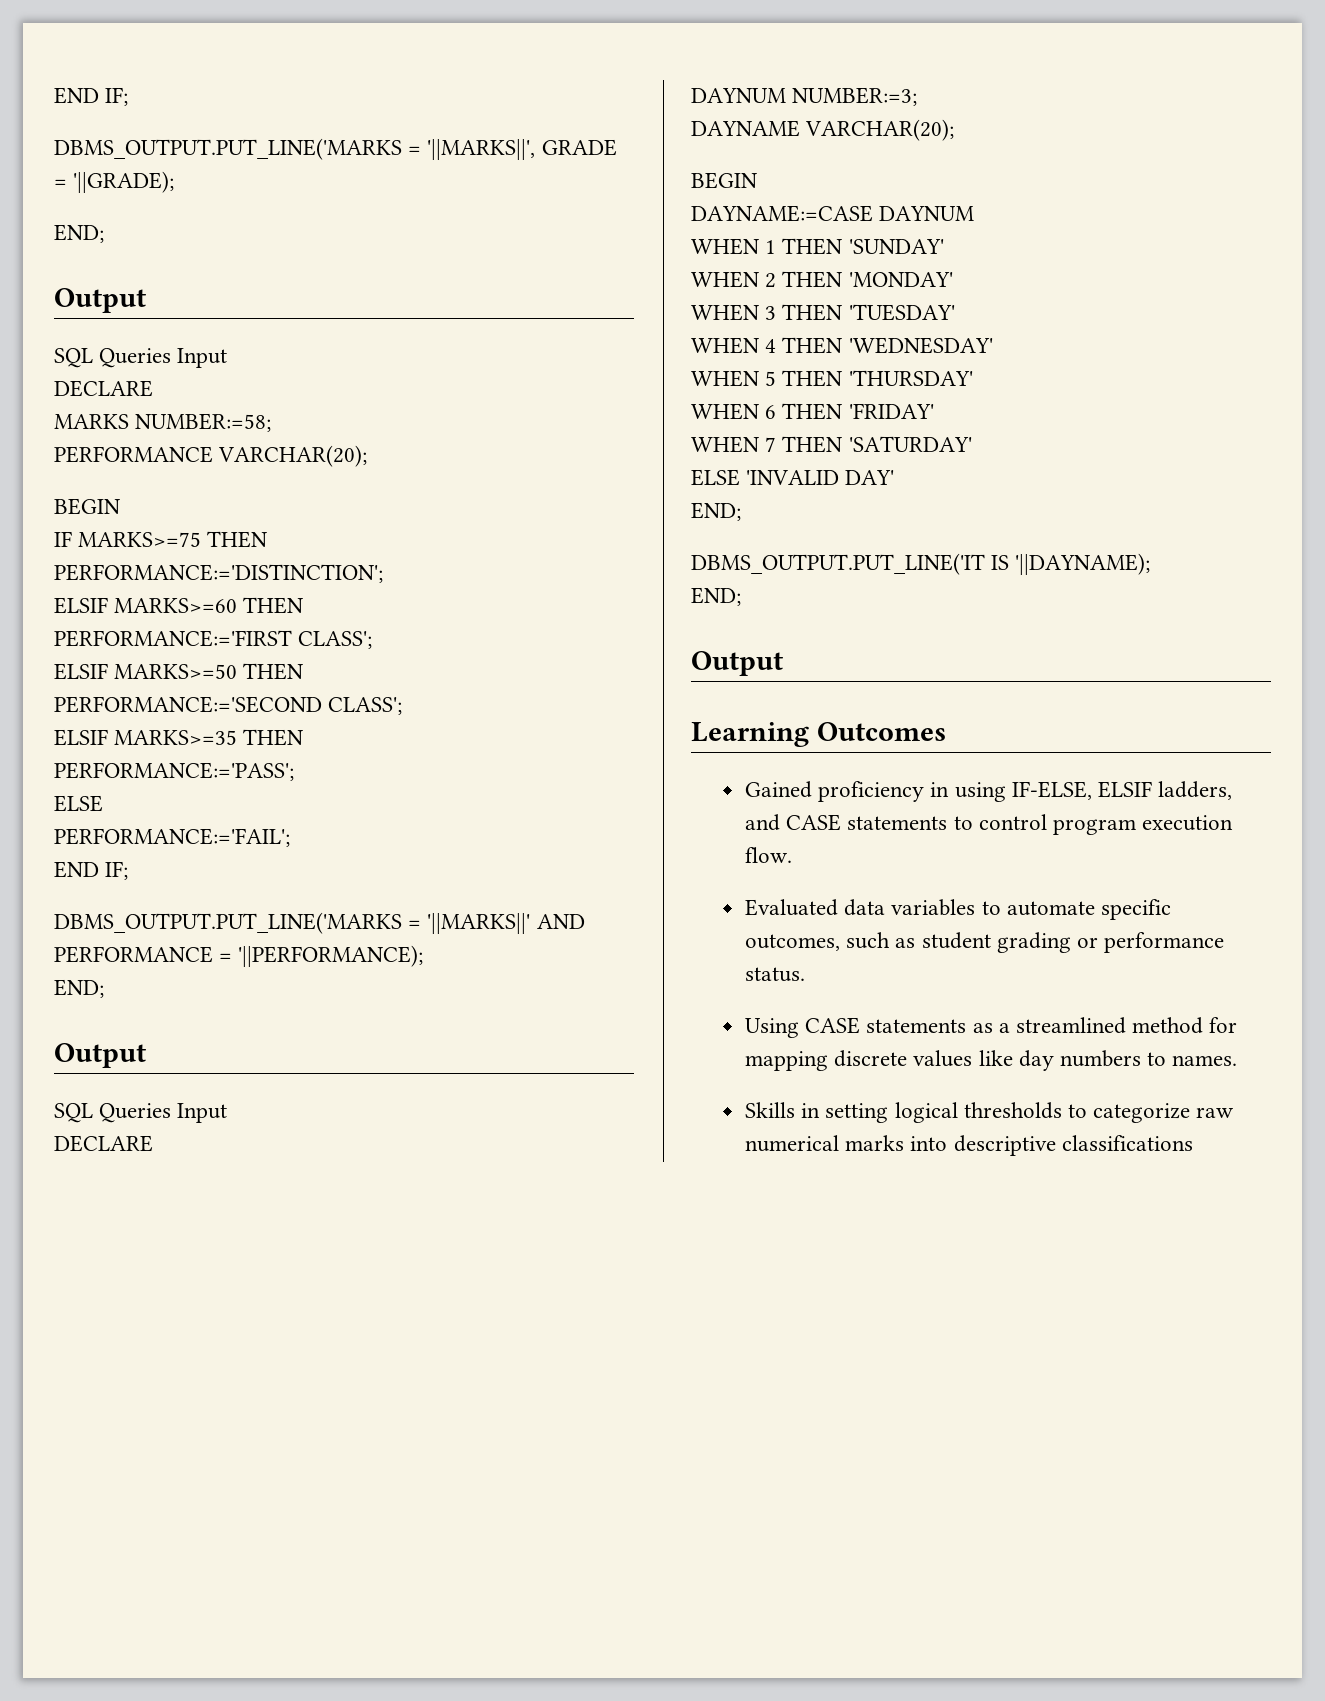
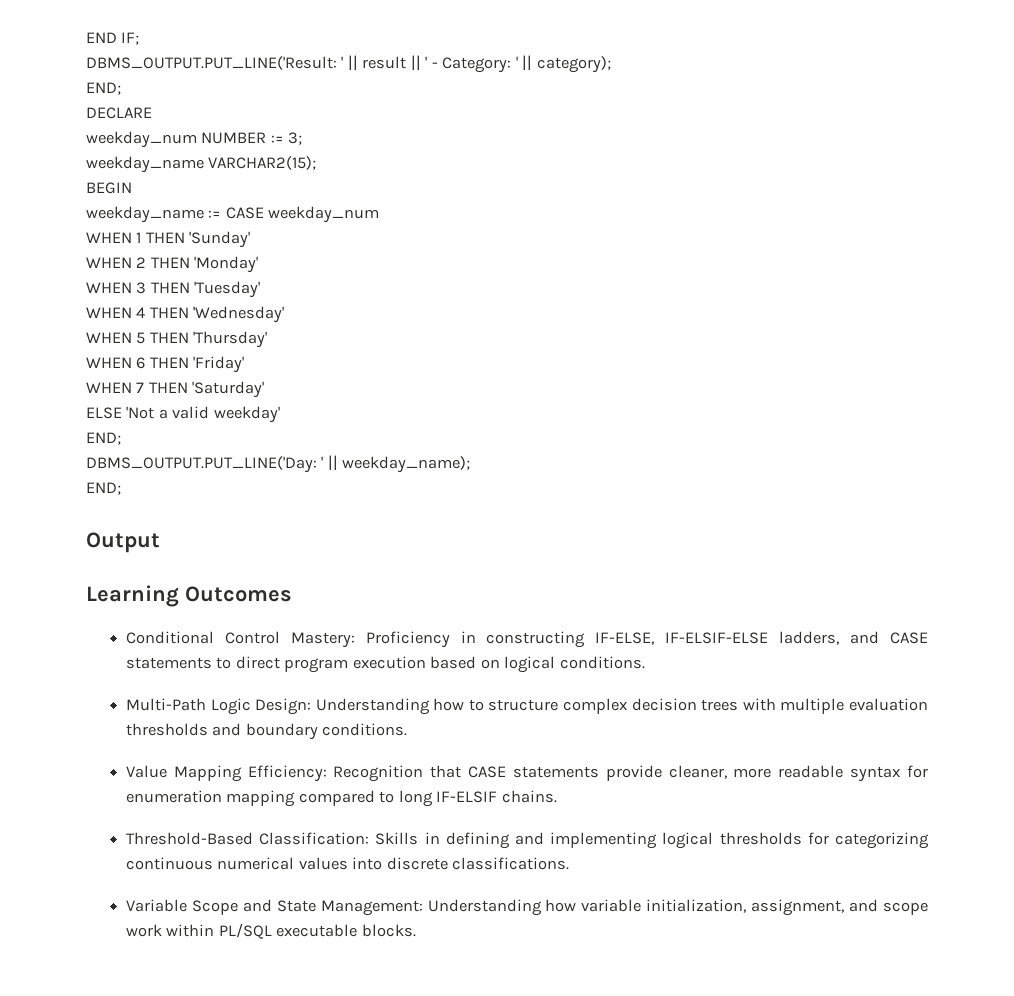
[54,87,129,106] [54,138,617,160] [54,171,175,193] [54,224,104,243] [54,288,146,313] [54,348,228,368] [54,380,153,397] [54,413,272,432] [54,445,368,467] [54,498,121,515] [54,531,269,548] [54,564,383,583] [54,597,305,614] [54,630,373,649] [54,663,305,680] [54,696,403,715] [54,729,305,746] [54,762,294,781] [54,795,103,812] [54,828,290,847] [54,861,129,880] [54,912,585,934] [54,945,424,967] [54,979,104,998] [54,1043,146,1068] [54,1103,228,1123] [54,1135,153,1152] [691,87,918,106] [691,119,955,141] [691,172,758,189] [691,205,975,222] END IF; // DBMS_OUTPUT.PUT_LINE('MARKS = '||MARKS||', GRADE = '||GRADE); // END; // Output // SQL Queries Input // DECLARE // MARKS NUMBER:=58; // PERFORMANCE VARCHAR(20); // BEGIN // IF MARKS>=75 THEN // PERFORMANCE:='DISTINCTION'; // ELSIF MARKS>=60 THEN // PERFORMANCE:='FIRST CLASS'; // ELSIF MARKS>=50 THEN // PERFORMANCE:='SECOND CLASS'; // ELSIF MARKS>=35 THEN // PERFORMANCE:='PASS'; // ELSE // PERFORMANCE:='FAIL'; // END IF; // DBMS_OUTPUT.PUT_LINE('MARKS = '||MARKS||' AND PERFORMANCE = '||PERFORMANCE); // END; // Output // SQL Queries Input // DECLARE // DAYNUM NUMBER:=3; // DAYNAME VARCHAR(20); // BEGIN // DAYNAME:=CASE DAYNUM -> [86,32,140,45] [86,55,611,73] [86,82,121,95] [86,107,152,119] [86,131,303,148] [86,156,317,173] [86,182,132,194] [86,206,380,223] END IF; // DBMS_OUTPUT.PUT_LINE('Result: ' || result || ' - Category: ' || category); // END; // DECLARE // weekday_num NUMBER := 3; // weekday_name VARCHAR2(15); // BEGIN // weekday_name := CASE weekday_num
[848,239,944,254] 'SUNDAY' -> [189,231,251,248] 'Sunday'
[848,272,953,287] 'MONDAY' -> [194,256,259,273] 'Monday'
[848,304,955,321] 'TUESDAY' -> [194,281,261,298] 'Tuesday'
[848,337,993,354] 'WEDNESDAY' -> [193,306,285,323] 'Wednesday'
[848,370,973,386] 'THURSDAY' -> [193,331,268,348] 'Thursday'
[848,403,934,419] 'FRIDAY' -> [193,356,245,373] 'Friday'
[848,436,972,452] [691,469,895,486] [691,502,741,521] [691,553,1151,575] [691,587,741,606] [691,651,783,676] [691,722,946,747] [744,781,1152,802] 'SATURDAY' // ELSE 'INVALID DAY' // END; // DBMS_OUTPUT.PUT_LINE('IT IS '||DAYNAME); // END; // Output // Learning Outcomes // Gained proficiency in using IF-ELSE, ELSIF -> [192,381,265,398] [86,406,280,423] [86,432,121,445] [86,455,471,473] [86,482,121,495] [86,532,160,553] [86,585,292,607] [125,631,769,648] 'Saturday' // ELSE 'Not a valid weekday' // END; // DBMS_OUTPUT.PUT_LINE('Day: ' || weekday_name); // END; // Output // Learning Outcomes // Conditional Control Mastery: Proficiency in constructing IF-ELSE, IF-ELSIF-ELSE
[978,814,1047,830] control -> [235,656,280,669] direct
[744,847,792,863] [744,899,1171,920] [744,932,1225,953] [744,967,805,982] [744,1017,1238,1038] [744,1050,1238,1071] [744,1102,1235,1123] [744,1135,1193,1156] flow. // Evaluated data variables to automate specific outcomes, such as student grading or performance status. // Using CASE statements as a streamlined method for mapping discrete values like day numbers to names. // Skills in setting logical thresholds to categorize raw numerical marks into descriptive classifications -> [430,656,645,673] [125,698,928,715] [125,723,408,740] [125,765,928,782] [125,790,557,807] [125,832,929,849] [125,857,570,870] [125,899,928,916] [125,923,416,939] based on logical conditions. // Multi-Path Logic Design: Understanding how to structure complex decision trees with multiple evaluation thresholds and boundary conditions. // Value Mapping Efficiency: Recognition that CASE statements provide cleaner, more readable syntax for enumeration mapping compared to long IF-ELSIF chains. // Threshold-Based Classification: Skills in defining and implementing logical thresholds for categorizing continuous numerical values into discrete classifications. // Variable Scope and State Management: Understanding how variable initialization, assignment, and scope work within PL/SQL executable blocks.

